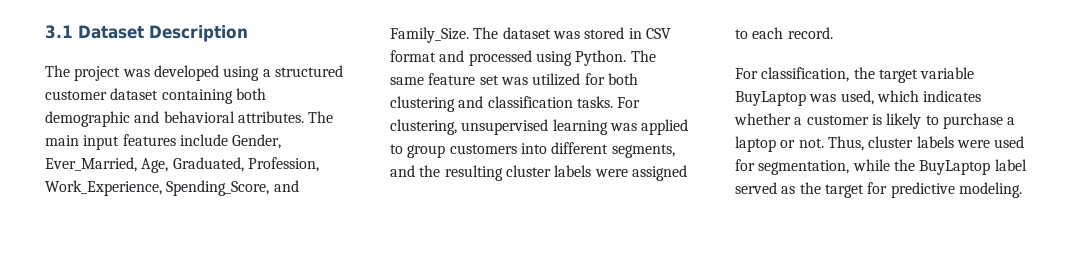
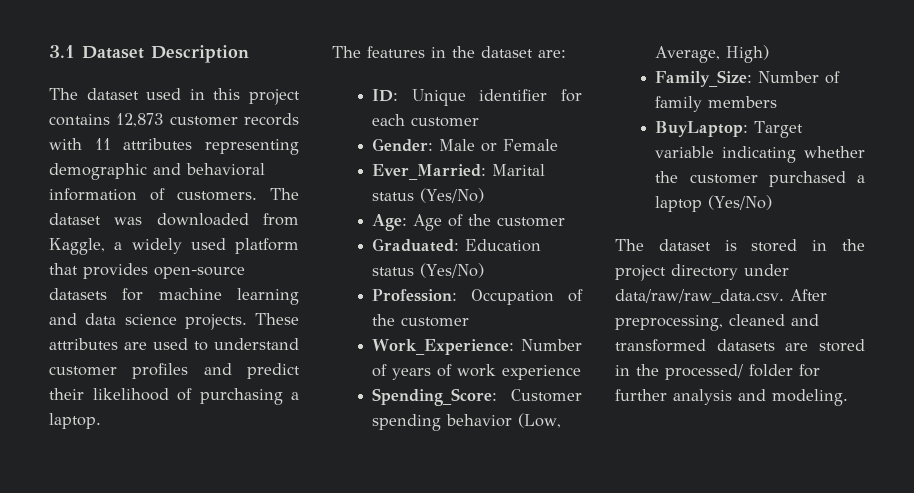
[74,65,343,81] [45,88,266,104] [45,111,334,127] [45,134,282,150] [45,157,319,173] [45,180,299,196] [390,27,671,43] [390,50,656,66] [390,73,638,86] [390,96,641,112] [390,119,689,135] [390,142,675,158] [390,165,687,181] [735,27,833,39] [735,67,975,83] [735,90,982,106] [734,113,1016,129] [735,136,1025,152] [735,159,1027,175] [735,182,955,198] project was developed using a structured customer dataset containing both demographic and behavioral attributes. The main input features include Gender, Ever_Married, Age, Graduated, Profession, Work_Experience, Spending_Score, and Family_Size. The dataset was stored in CSV format and processed using Python. The same feature set was utilized for both clustering and classification tasks. For clustering, unsupervised learning was applied to group customers into different segments, and the resulting cluster labels were assigned to each record. // For classification, the target variable BuyLaptop was used, which indicates whether a customer is likely to purchase a laptop or not. Thus, cluster labels were used for segmentation, while the BuyLaptop label served as the target for predictive -> [86,88,300,105] [49,113,299,127] [49,138,299,155] [49,163,265,180] [49,188,299,201] [49,213,299,226] [49,238,299,255] [49,263,245,279] [49,288,299,305] [49,313,299,330] [49,338,299,351] [49,363,300,379] [49,388,299,405] [49,413,101,429] [332,46,566,58] [372,89,582,106] [372,114,480,127] [372,138,559,152] [372,164,546,180] [372,188,485,203] [372,214,566,231] [372,238,542,252] [372,263,485,278] [372,289,583,305] [372,314,470,327] [372,339,582,355] [372,364,582,380] [372,388,582,406] [372,413,562,431] [655,45,770,63] [655,70,841,87] [655,96,778,112] [655,121,804,138] [655,146,865,163] [655,171,865,187] [655,195,773,212] [615,239,865,252] [615,264,789,281] [615,289,827,303] [615,314,819,331] [615,339,865,352] [615,364,820,380] [615,389,766,405] dataset used in this project contains 12,873 customer records with 11 attributes representing demographic and behavioral information of customers. The dataset was downloaded from Kaggle, a widely used platform that provides open-source datasets for machine learning and data science projects. These attributes are used to understand customer profiles and predict their likelihood of purchasing a laptop. // The features in the dataset are: // ID: Unique identifier for each customer // Gender: Male or Female // Ever_Married: Marital status (Yes/No) // Age: Age of the customer // Graduated: Education status (Yes/No) // Profession: Occupation of the customer // Work_Experience: Number of years of work experience // Spending_Score: Customer spending behavior (Low, Average, High) // Family_Size: Number of family members // BuyLaptop: Target variable indicating whether the customer purchased a laptop (Yes/No) // The dataset is stored in the project directory under data/raw/raw_data.csv. After preprocessing, cleaned and transformed datasets are stored in the processed/ folder for further analysis and

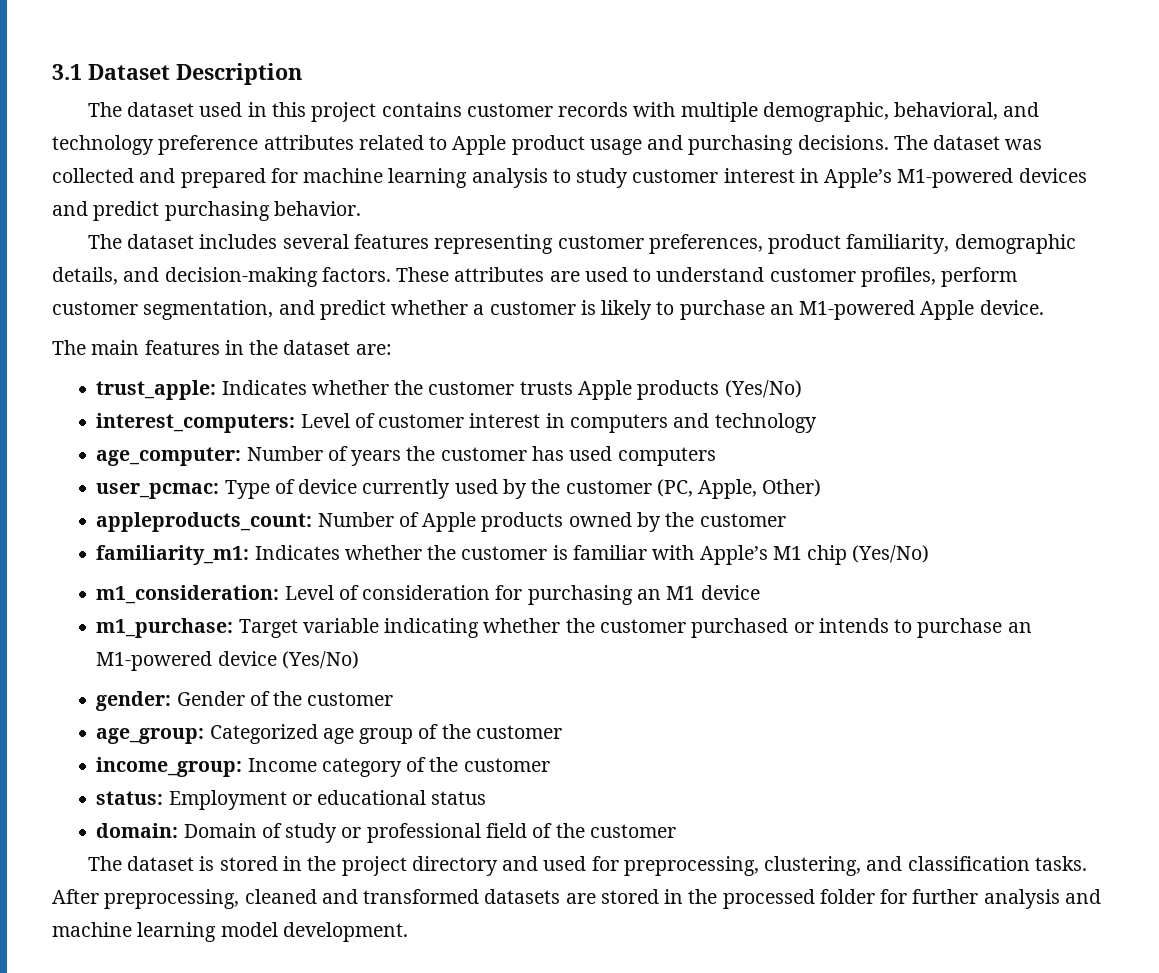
[116,113,164,127] 12,873 -> (462, 109) none
[94,138,299,155] [49,163,265,180] [49,188,299,201] [49,213,299,226] [49,238,299,255] [49,263,245,279] [49,288,299,305] [49,313,247,330] 11 attributes representing demographic and behavioral information of customers. The dataset was downloaded from Kaggle, a widely used platform that provides open-source datasets for machine learning and data science projects. -> [680,102,1040,122] [52,135,1043,155] [52,168,1087,188] [52,201,361,221] [87,234,1076,254] [52,267,391,287] multiple demographic, behavioral, and technology preference attributes related to Apple product usage and purchasing decisions. The dataset was collected and prepared for machine learning analysis to study customer interest in Apple’s M1-powered devices and predict purchasing behavior. // The dataset includes several features representing customer preferences, product familiarity, demographic details, and decision-making factors.
[132,363,300,379] [49,388,299,405] [49,413,101,429] [332,46,361,58] profiles and predict their likelihood of purchasing a laptop. // The -> [860,267,1018,287] [52,300,1044,320] [52,340,140,355] profiles, perform customer segmentation, and predict whether a customer is likely to purchase an M1-powered Apple device. // The main
[372,89,582,106] [372,114,480,127] [372,138,559,152] [372,164,546,180] [372,188,485,203] [372,214,566,231] [372,238,542,252] [372,263,485,278] [372,289,583,305] [372,314,470,327] [372,339,582,355] [372,364,582,380] [372,388,582,406] [372,413,562,431] [655,45,770,63] [655,70,841,87] [655,96,778,112] [655,121,749,137] ID: Unique identifier for each customer // Gender: Male or Female // Ever_Married: Marital status (Yes/No) // Age: Age of the customer // Graduated: Education status (Yes/No) // Profession: Occupation of the customer // Work_Experience: Number of years of work experience // Spending_Score: Customer spending behavior (Low, Average, High) // Family_Size: Number of family members // BuyLaptop: -> [96,380,802,400] [96,413,817,433] [96,446,716,466] [96,479,822,499] [96,512,786,532] [96,545,930,565] [96,585,760,605] [96,618,234,638] trust_apple: Indicates whether the customer trusts Apple products (Yes/No) // interest_computers: Level of customer interest in computers and technology // age_computer: Number of years the customer has used computers // user_pcmac: Type of device currently used by the customer (PC, Apple, Other) // appleproducts_count: Number of Apple products owned by the customer // familiarity_m1: Indicates whether the customer is familiar with Apple’s M1 chip (Yes/No) // m1_consideration: Level of consideration for purchasing an M1 device // m1_purchase:
[857,175,865,183] [655,195,773,212] a laptop (Yes/No) -> [793,618,1032,638] [96,651,359,671] [96,691,394,711] [96,724,562,744] [96,757,550,777] [96,790,487,810] [96,823,676,843] or intends to purchase an M1-powered device (Yes/No) // gender: Gender of the customer // age_group: Categorized age group of the customer // income_group: Income category of the customer // status: Employment or educational status // domain: Domain of study or professional field of the customer
[744,264,789,276] [615,289,784,303] under data/raw/raw_data.csv. -> [502,856,1087,876] and used for preprocessing, clustering, and classification tasks.
[665,364,743,380] processed/ -> [722,889,815,909] processed
[772,389,848,406] modeling. -> [52,922,408,942] machine learning model development.

